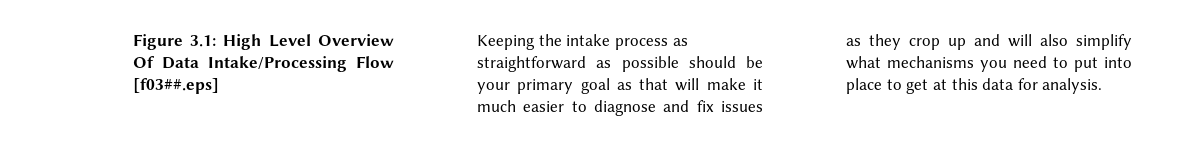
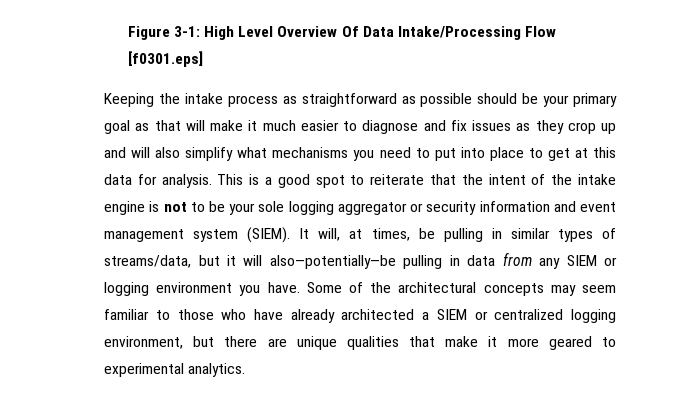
[190,35,217,47] 3.1: -> [173,26,200,37] 3-1:
[132,78,219,94] [f03##.eps] -> [127,51,203,67] [f0301.eps]
(1103, 86) none -> [217,174,616,188] [104,201,616,215] [104,227,616,243] [104,252,617,269] [104,282,616,296] [104,309,616,323] [104,336,616,350] [104,363,246,377] This is a good spot to reiterate that the intent of the intake engine is not to be your sole logging aggregator or security information and event management system (SIEM). It will, at times, be pulling in similar types of streams/data, but it will also—potentially—be pulling in data from any SIEM or logging environment you have. Some of the architectural concepts may seem familiar to those who have already architected a SIEM or centralized logging environment, but there are unique qualities that make it more geared to experimental analytics.

